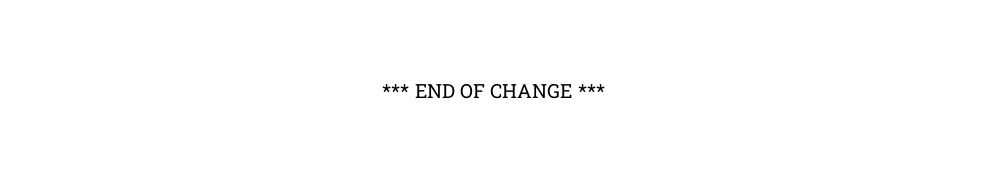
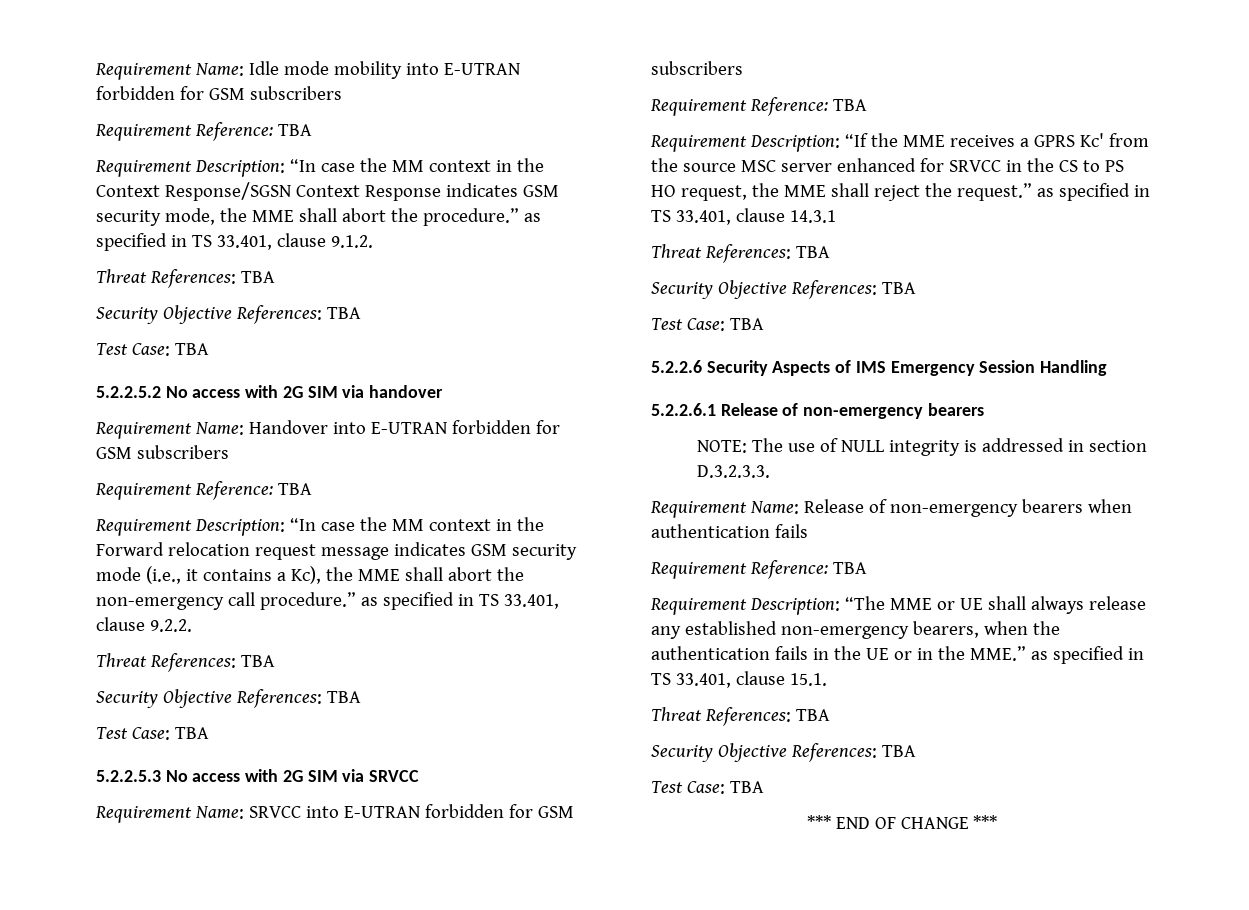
(382, 91) none -> [95,61,520,80] [96,86,342,100] [95,122,312,141] [95,158,544,177] [96,182,559,201] [96,208,541,226] [96,233,373,251] [96,269,275,288] [96,305,361,324] [96,343,209,356] [96,385,444,398] [95,420,560,439] [96,445,229,459] [95,481,312,500] [95,517,544,536] [96,542,577,560] [96,566,524,584] [96,592,559,610] [96,617,192,632] [96,653,275,672] [96,689,361,708] [96,727,209,740] [96,769,420,782] [95,804,574,823] [651,61,743,75] [650,97,867,116] [650,133,1149,152] [651,158,1124,172] [651,183,1150,201] [651,208,836,225] [651,244,830,263] [651,280,916,299] [651,318,764,331] [651,360,1108,376] [651,403,984,419] [697,438,1148,456] [697,465,771,478] [650,499,1132,518] [651,524,808,538] [650,560,867,579] [650,596,1146,615] [651,621,1060,639] [651,646,1144,664] [651,671,827,688] [651,707,830,726] [651,743,916,762] [651,781,764,794] Requirement Name: Idle mode mobility into E-UTRAN forbidden for GSM subscribers // Requirement Reference: TBA // Requirement Description: “In case the MM context in the Context Response/SGSN Context Response indicates GSM security mode, the MME shall abort the procedure.” as specified in TS 33.401, clause 9.1.2. // Threat References: TBA // Security Objective References: TBA // Test Case: TBA // 5.2.2.5.2 No access with 2G SIM via handover // Requirement Name: Handover into E-UTRAN forbidden for GSM subscribers // Requirement Reference: TBA // Requirement Description: “In case the MM context in the Forward relocation request message indicates GSM security mode (i.e., it contains a Kc), the MME shall abort the non-emergency call procedure.” as specified in TS 33.401, clause 9.2.2. // Threat References: TBA // Security Objective References: TBA // Test Case: TBA // 5.2.2.5.3 No access with 2G SIM via SRVCC // Requirement Name: SRVCC into E-UTRAN forbidden for GSM subscribers // Requirement Reference: TBA // Requirement Description: “If the MME receives a GPRS Kc' from the source MSC server enhanced for SRVCC in the CS to PS HO request, the MME shall reject the request.” as specified in TS 33.401, clause 14.3.1 // Threat References: TBA // Security Objective References: TBA // Test Case: TBA // 5.2.2.6 Security Aspects of IMS Emergency Session Handling // 5.2.2.6.1 Release of non-emergency bearers // NOTE: The use of NULL integrity is addressed in section D.3.2.3.3. // Requirement Name: Release of non-emergency bearers when authentication fails // Requirement Reference: TBA // Requirement Description: “The MME or UE shall always release any established non-emergency bearers, when the authentication fails in the UE or in the MME.” as specified in TS 33.401, clause 15.1. // Threat References: TBA // Security Objective References: TBA // Test Case: TBA //

